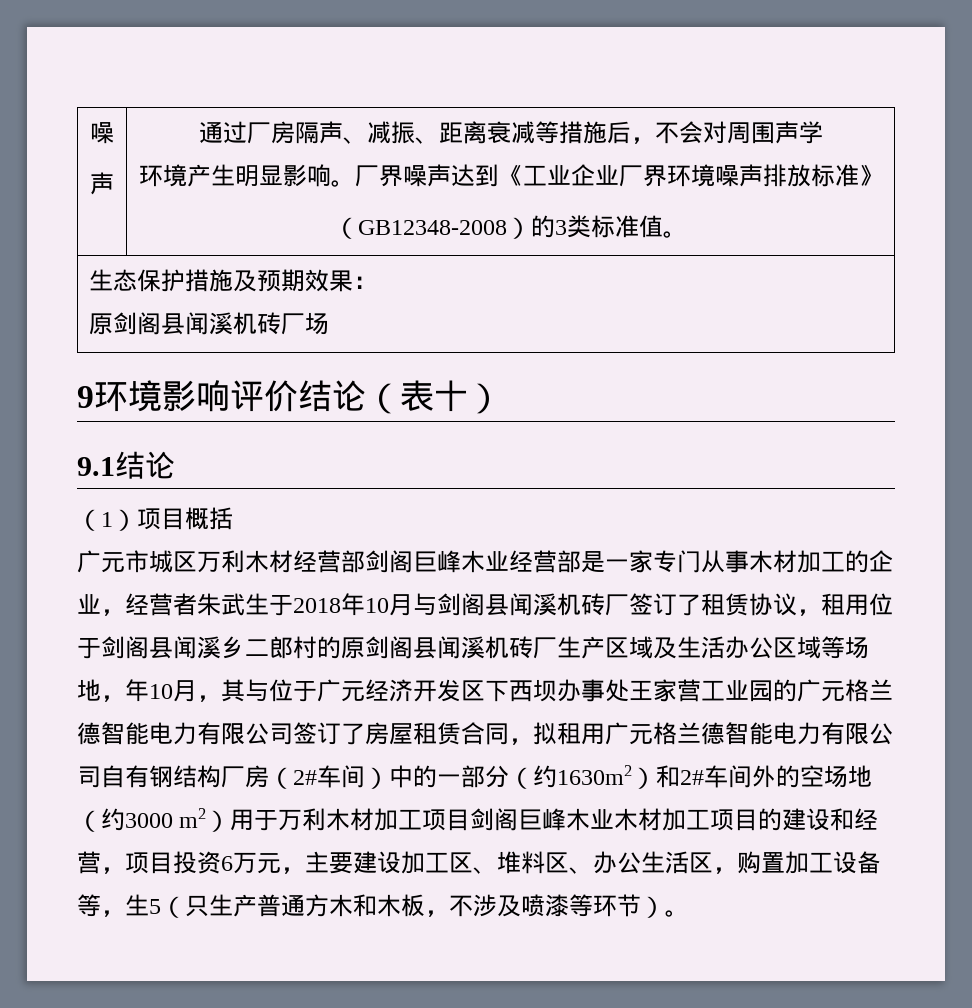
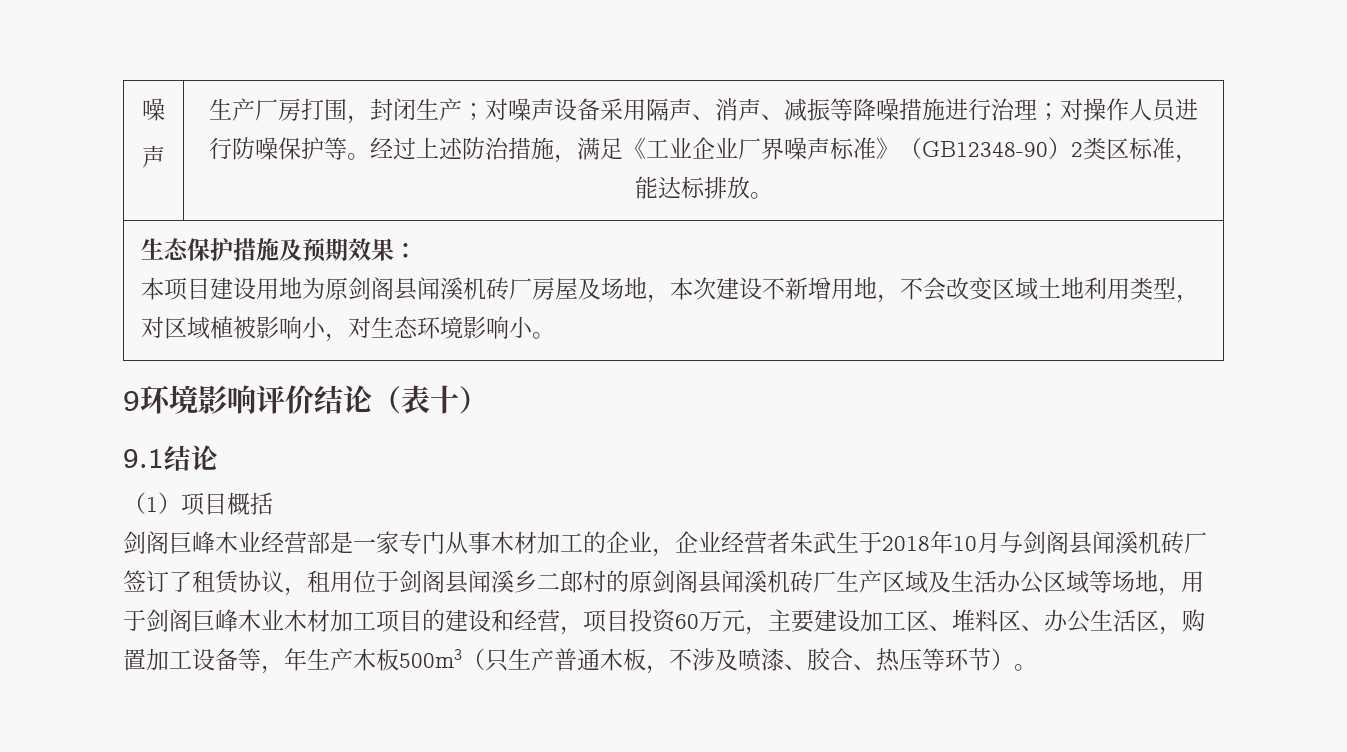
[198,121,823,144] [138,164,499,187] 通过厂房隔声、减振、距离衰减等措施后，不会对周围声学 // 环境产生明显影响。厂界噪声达到 -> [209,98,1198,124] [209,137,623,163] 生产厂房打围，封闭生产；对噪声设备采用隔声、消声、减振等降噪措施进行治理；对操作人员进行防噪保护等。经过上述防治措施，满足
[666,164,811,187] 环境噪声排放 -> [784,137,831,160] 噪声
[334,215,663,239] // （GB12348-2008）的3类标准值 -> [899,137,1198,163] [634,176,750,199] （GB12348-90）2类区标准，能达标排放
[89,312,330,335] 原剑阁县闻溪机砖厂场 -> [141,277,1200,303] [141,316,556,342] 本项目建设用地为原剑阁县闻溪机砖厂房屋及场地，本次建设不新增用地，不会改变区域土地利用类型，对区域植被影响小，对生态环境影响小。
[77,550,365,573] 广元市城区万利木材经营部 -> (273, 503) none
(125, 612) none -> [675,531,721,553] 企业
[125,679,893,702] [77,722,893,745] [77,765,872,789] [77,808,471,832] 年10月，其与位于广元经济开发区下西坝办事处王家营工业园的广元格兰德智能电力有限公司签订了房屋租赁合同，拟租用广元格兰德智能电力有限公司自有钢结构厂房（2#车间）中的一部分（约1630m2）和2#车间外的空场地（约3000 m2）用于万利木材加工项目 -> [1181,571,1204,593] [123,609,146,631] 用于
[221,856,233,871] 6 -> [675,614,699,629] 60
[125,894,161,916] 生5 -> [284,648,462,671] 年生产木板500m3
[305,894,377,917] 方木和 -> (600, 659) none
(569, 905) none -> [784,648,922,672] 、胶合、热压

